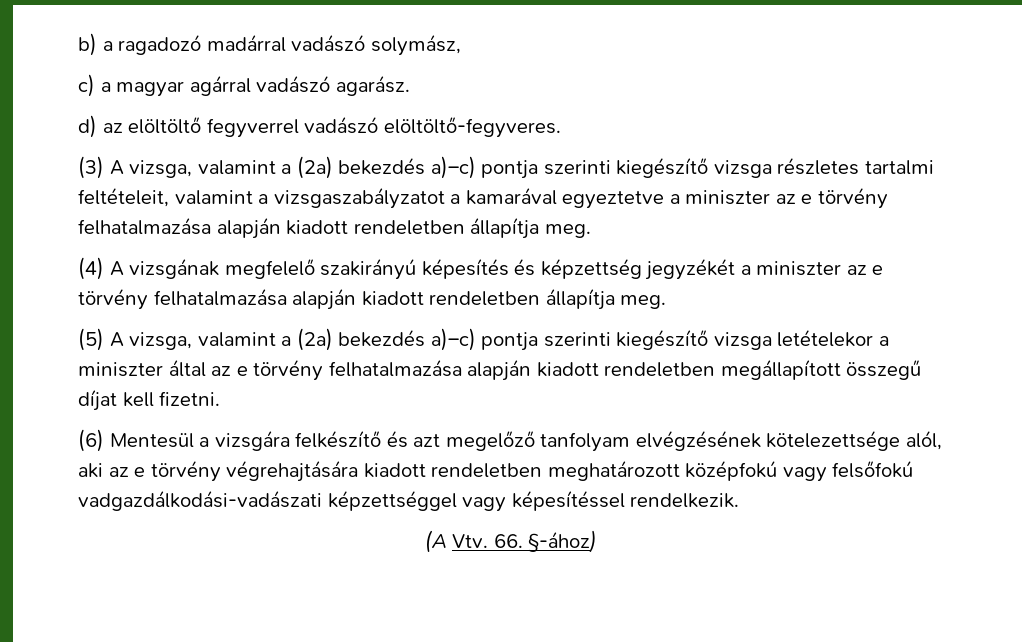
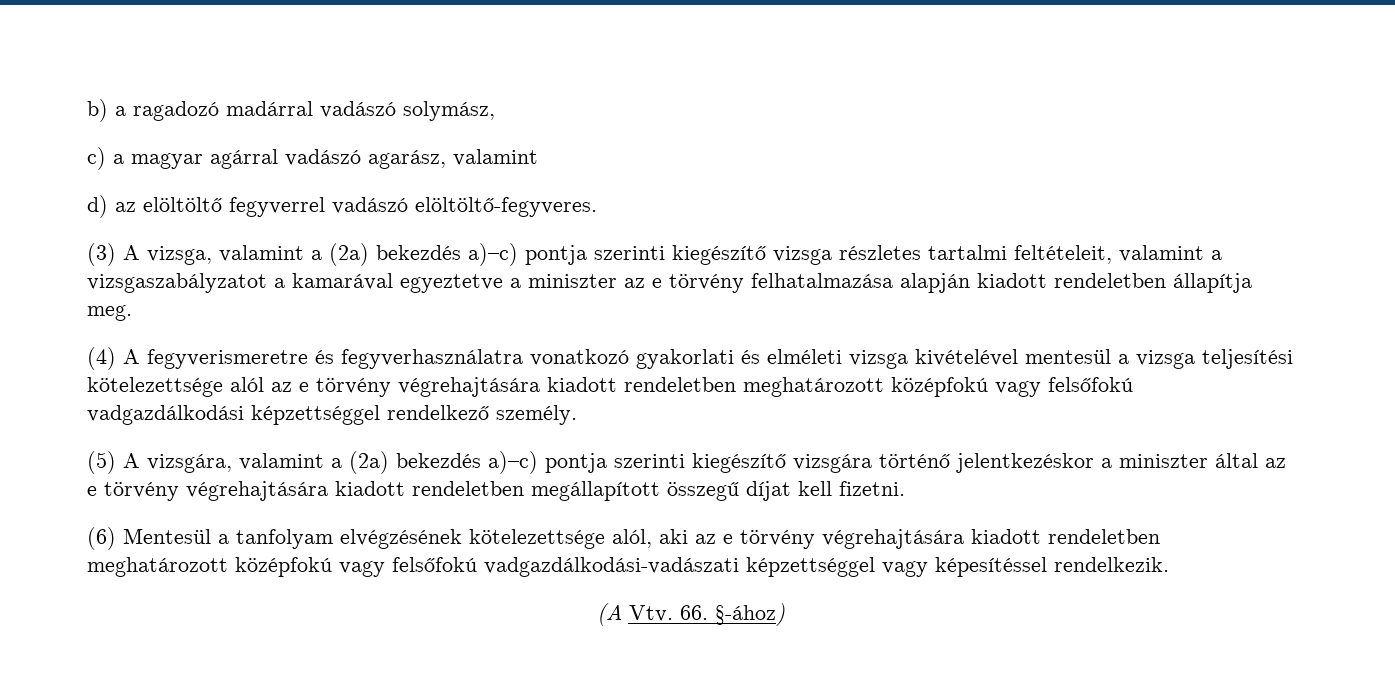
[335,75,410,96] agarász. -> [368,149,538,169] agarász, valamint
[129,258,884,280] [78,288,667,310] vizsgának megfelelő szakirányú képesítés és képzettség jegyzékét a miniszter az e törvény felhatalmazása alapján kiadott rendeletben állapítja meg. -> [147,349,1293,369] [87,377,1133,397] [87,405,577,425] fegyverismeretre és fegyverhasználatra vonatkozó gyakorlati és elméleti vizsga kivételével mentesül a vizsga teljesítési kötelezettsége alól az e törvény végrehajtására kiadott rendeletben meghatározott középfokú vagy felsőfokú vadgazdálkodási képzettséggel rendelkező személy.
[129,328,874,351] vizsga, valamint a (2a) bekezdés a)–c) pontja szerinti kiegészítő vizsga letételekor -> [147,451,1094,474] vizsgára, valamint a (2a) bekezdés a)–c) pontja szerinti kiegészítő vizsgára történő jelentkezéskor
[328,359,532,381] felhatalmazása alapján -> [186,481,328,501] végrehajtására
[214,430,535,451] vizsgára felkészítő és azt megelőző -> (229, 539) none

